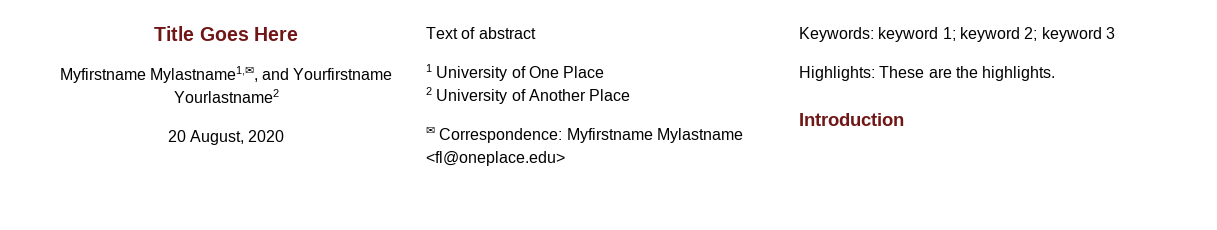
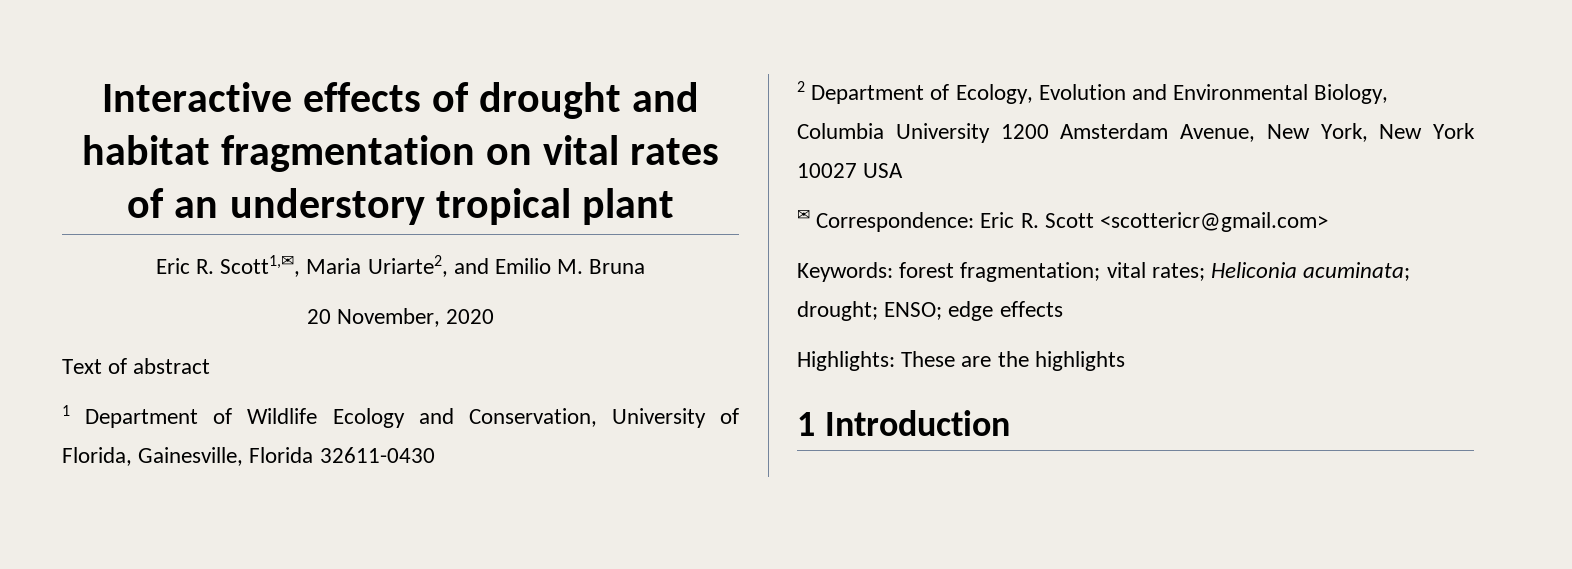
[154,26,298,41] [59,66,393,83] [173,89,279,103] Title Goes Here // Myfirstname Mylastname1,✉, and Yourfirstname Yourlastname2 -> [101,82,700,119] [81,135,720,172] [127,188,674,225] [155,255,646,277] Interactive effects of drought and habitat fragmentation on vital rates of an understory tropical plant // Eric R. Scott1,✉, Maria Uriarte2, and Emilio M. Bruna
[190,130,244,145] August, -> [336,308,440,327] November,
[436,66,605,81] [426,87,631,104] [426,127,743,143] [426,151,565,166] [799,27,1115,42] University of One Place // 2 University of Another Place // ✉ Correspondence: Myfirstname Mylastname <fl@oneplace.edu> // Keywords: keyword 1; keyword 2; keyword 3 -> [85,408,739,428] [62,447,435,466] [797,81,1389,104] [797,123,1475,143] [797,163,904,178] [797,210,1329,232] [797,262,1411,282] [797,301,1063,321] Department of Wildlife Ecology and Conservation, University of Florida, Gainesville, Florida 32611-0430 // 2 Department of Ecology, Evolution and Environmental Biology, Columbia University 1200 Amsterdam Avenue, New York, New York 10027 USA // ✉ Correspondence: Eric R. Scott <scottericr@gmail.com> // Keywords: forest fragmentation; vital rates; Heliconia acuminata; drought; ENSO; edge effects
[982,66,1056,81] highlights. // -> [1034,351,1125,371] [797,412,815,436] highlights // 1

